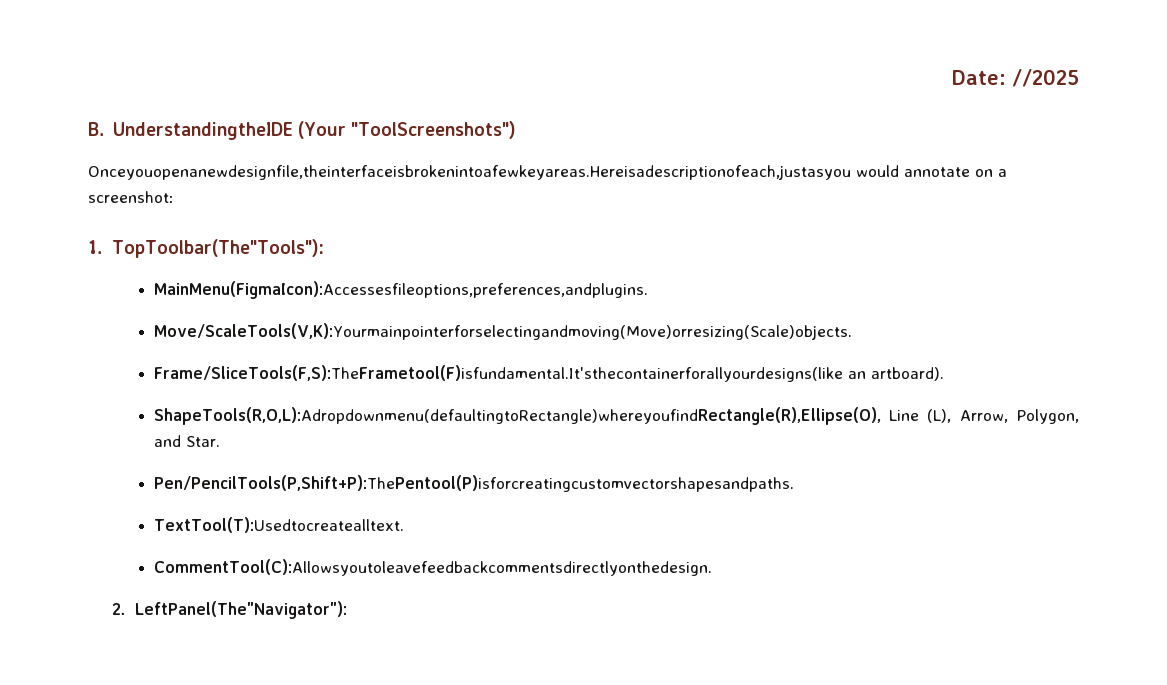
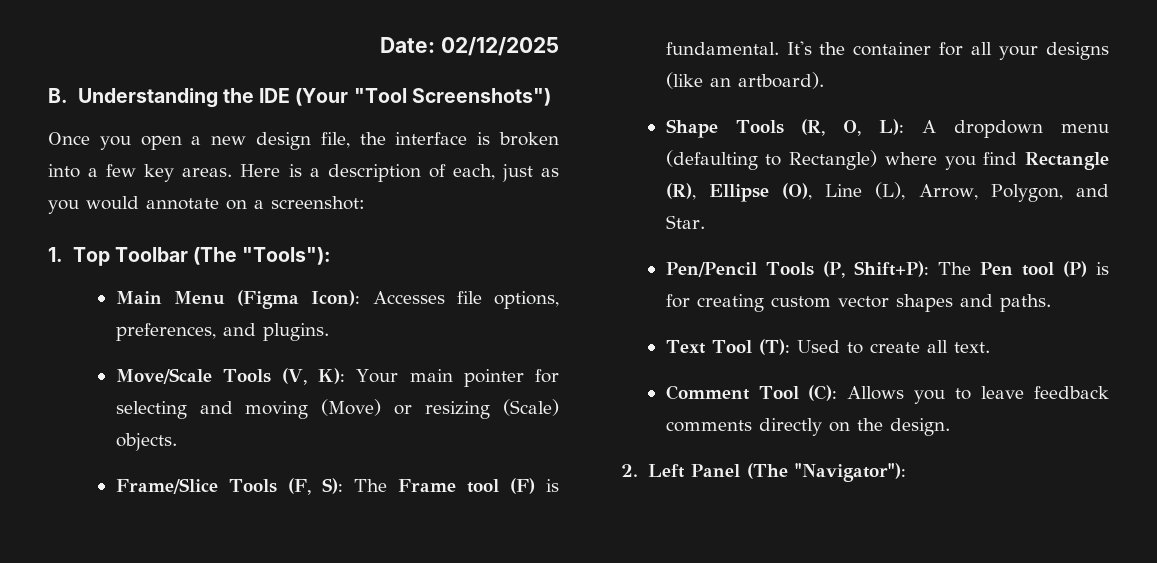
[1012,69,1080,87] //2025 -> [441,37,559,56] 02/12/2025
[112,121,516,140] [88,165,851,180] UnderstandingtheIDE (Your "ToolScreenshots") // Onceyouopenanewdesignfile,theinterfaceisbrokenintoafewkeyareas.Hereisadescriptionofeach,justasyou -> [77,88,551,108] [48,132,559,150] [48,164,559,182] [48,200,79,214] Understanding the IDE (Your "Tool Screenshots") // Once you open a new design file, the interface is broken into a few key areas. Here is a description of each, just as you
[111,239,324,258] [153,281,648,299] [153,323,852,340] [153,365,944,382] [153,407,881,425] TopToolbar(The"Tools"): // MainMenu(FigmaIcon):Accessesfileoptions,preferences,andplugins. // Move/ScaleTools(V,K):Yourmainpointerforselectingandmoving(Move)orresizing(Scale)objects. // Frame/SliceTools(F,S):TheFrametool(F)isfundamental.It'sthecontainerforallyourdesigns(like an artboard). // ShapeTools(R,O,L):Adropdownmenu(defaultingtoRectangle)whereyoufindRectangle(R),Ellipse(O), -> [72,247,332,266] [115,290,559,309] [115,323,329,341] [115,368,559,387] [115,399,559,419] [115,433,177,451] [115,478,559,495] [665,41,1109,60] [665,72,824,89] [665,119,1109,138] [665,150,1109,170] [665,183,812,202] Top Toolbar (The "Tools"): // Main Menu (Figma Icon): Accesses file options, preferences, and plugins. // Move/Scale Tools (V, K): Your main pointer for selecting and moving (Move) or resizing (Scale) objects. // Frame/Slice Tools (F, S): The Frame tool (F) is fundamental. It's the container for all your designs (like an artboard). // Shape Tools (R, O, L): A dropdown menu (defaulting to Rectangle) where you find Rectangle (R), Ellipse (O),
[153,475,794,492] [153,517,404,533] [153,559,712,576] [111,601,348,619] Pen/PencilTools(P,Shift+P):ThePentool(P)isforcreatingcustomvectorshapesandpaths. // TextTool(T):Usedtocreatealltext. // CommentTool(C):Allowsyoutoleavefeedbackcommentsdirectlyonthedesign. // 2. LeftPanel(The"Navigator"): -> [665,261,1109,278] [665,294,1051,312] [665,339,990,355] [665,385,1109,404] [665,418,950,436] [621,463,906,482] Pen/Pencil Tools (P, Shift+P): The Pen tool (P) is for creating custom vector shapes and paths. // Text Tool (T): Used to create all text. // Comment Tool (C): Allows you to leave feedback comments directly on the design. // 2. Left Panel (The "Navigator"):

